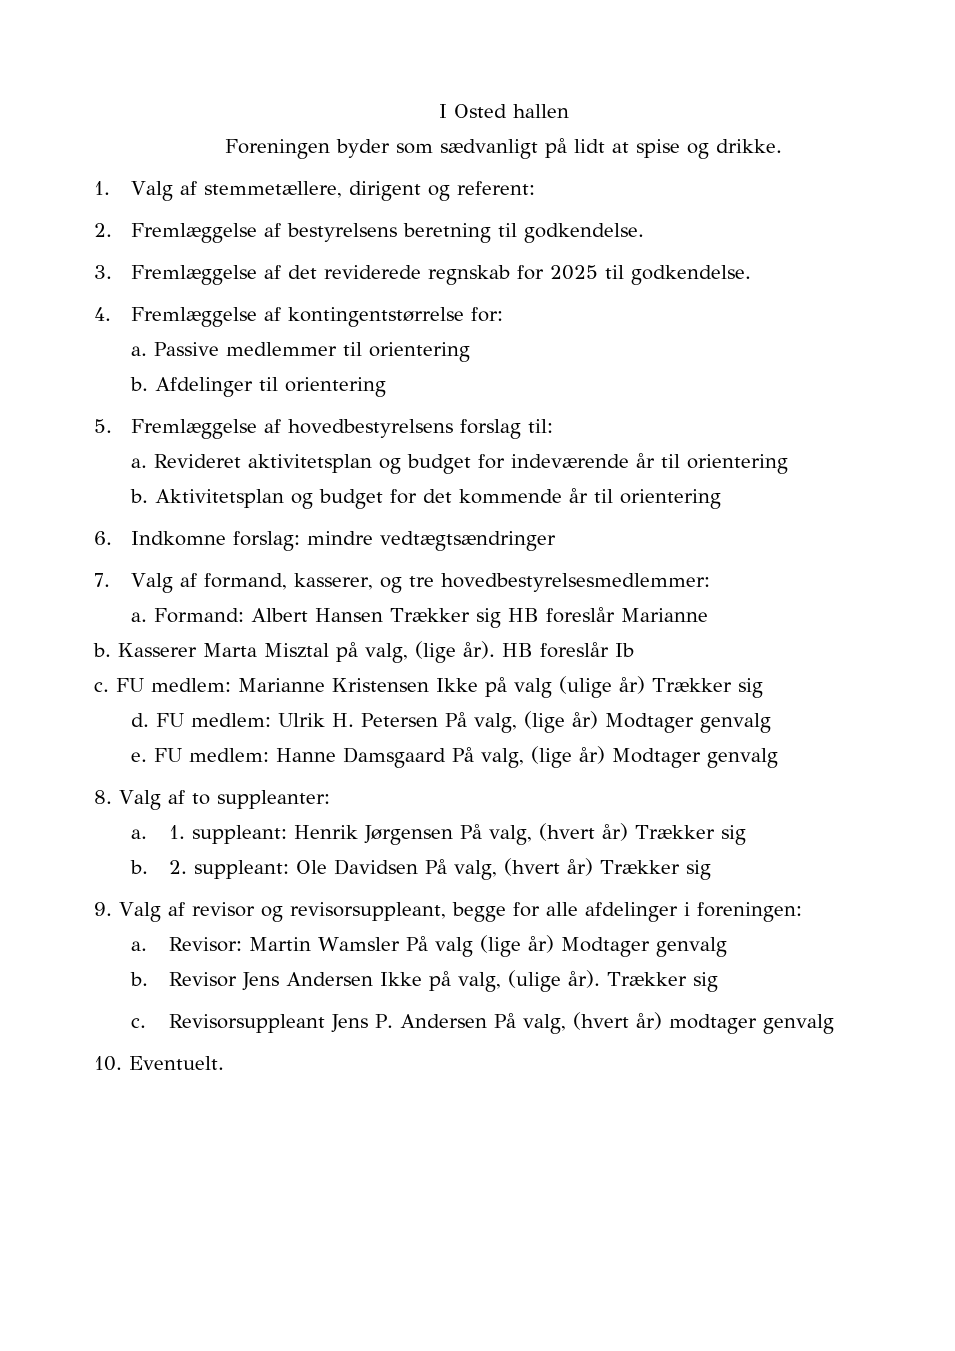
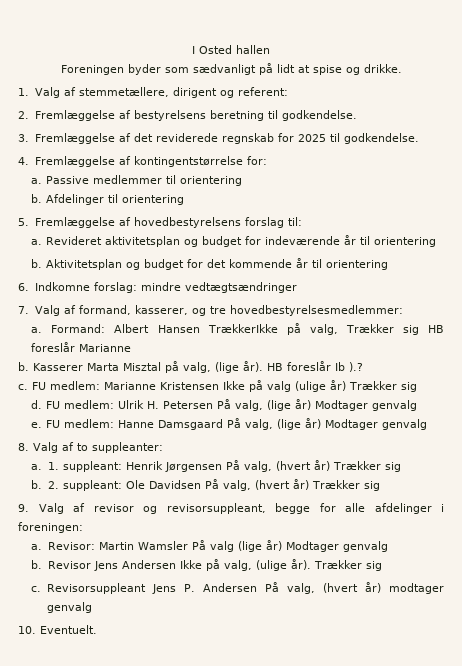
(384, 615) none -> [207,323,338,335] TrækkerIkke på valg,
(634, 650) none -> [349,362,363,372] ).?

